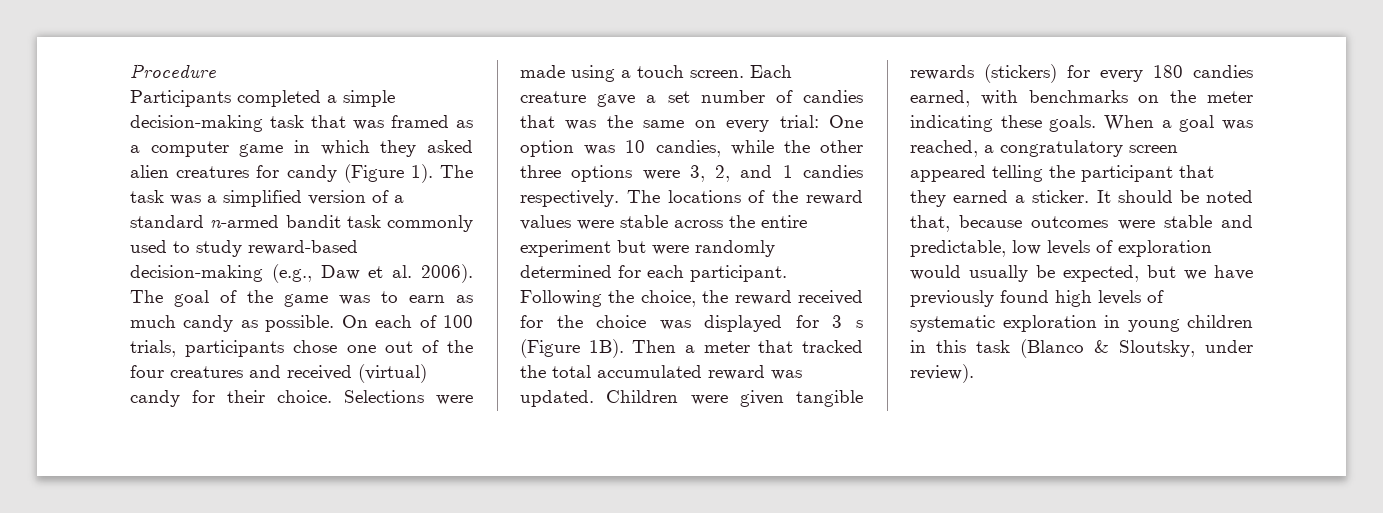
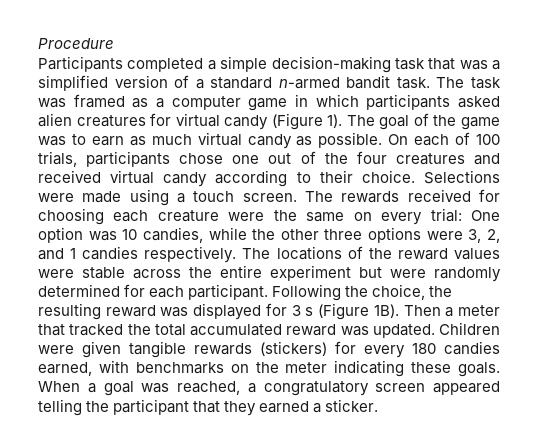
[391,115,473,128] [130,140,473,157] [130,164,473,183] [130,190,201,205] framed as a computer game in which they asked alien creatures for candy (Figure 1). The task was -> (488, 65) none
[346,215,473,232] [130,240,358,257] [130,264,474,283] task commonly used to study reward-based decision-making (e.g., Daw et al. 2006). -> [396,77,501,89] [38,94,501,111] [38,113,343,130] task. The task was framed as a computer game in which participants asked alien creatures for virtual candy (Figure 1).
(176, 321) none -> [197,132,242,146] virtual
[358,364,427,383] [130,390,215,407] (virtual) candy for -> [110,170,311,187] virtual candy according to
[750,65,792,78] [520,90,863,107] [520,115,597,130] Each creature gave a set number of candies that was -> [305,189,500,203] [38,208,265,225] The rewards received for choosing each creature were
[734,290,863,305] [520,315,647,328] reward received for the choice -> [38,303,156,320] resulting reward
[1096,190,1253,203] [910,215,1253,232] [910,240,1212,257] [910,265,1253,282] [910,290,1164,307] [910,315,1253,332] [910,339,1253,358] [910,364,974,383] It should be noted that, because outcomes were stable and predictable, low levels of exploration would usually be expected, but we have previously found high levels of systematic exploration in young children in this task (Blanco & Sloutsky, under review). -> (379, 405) none

